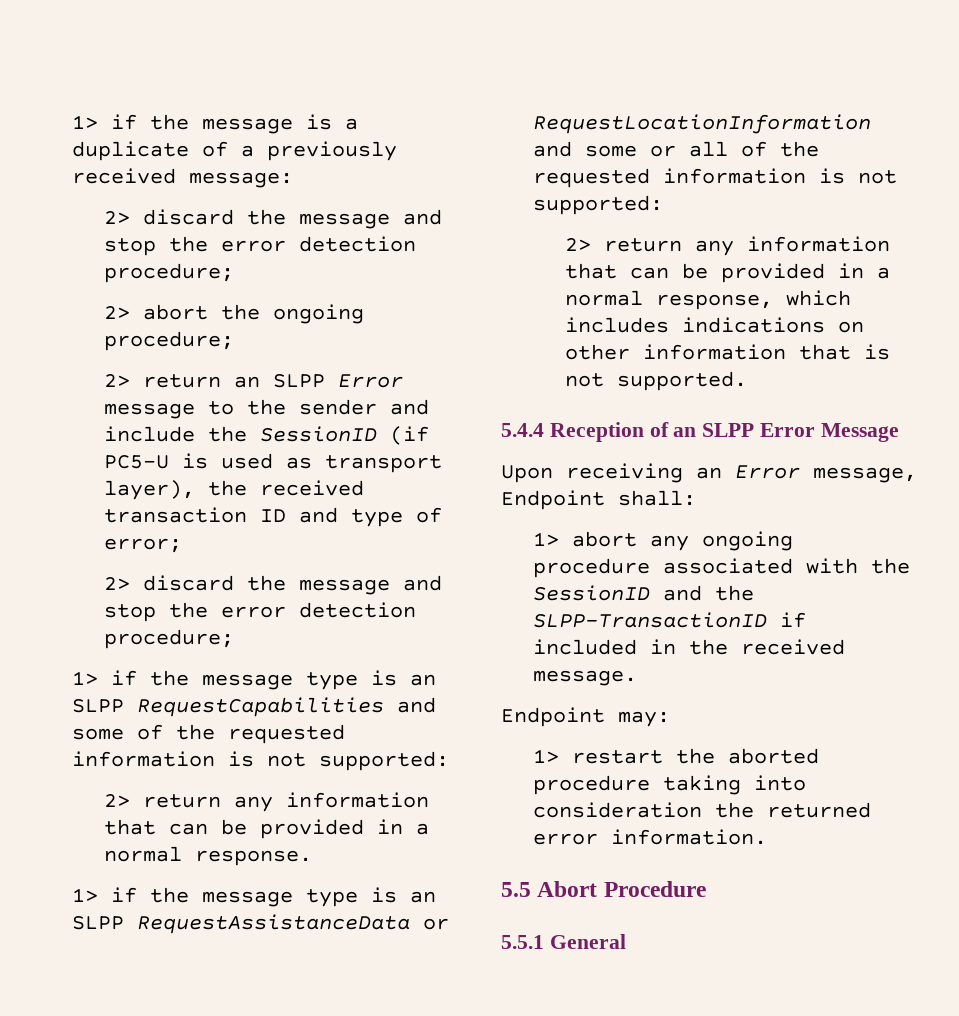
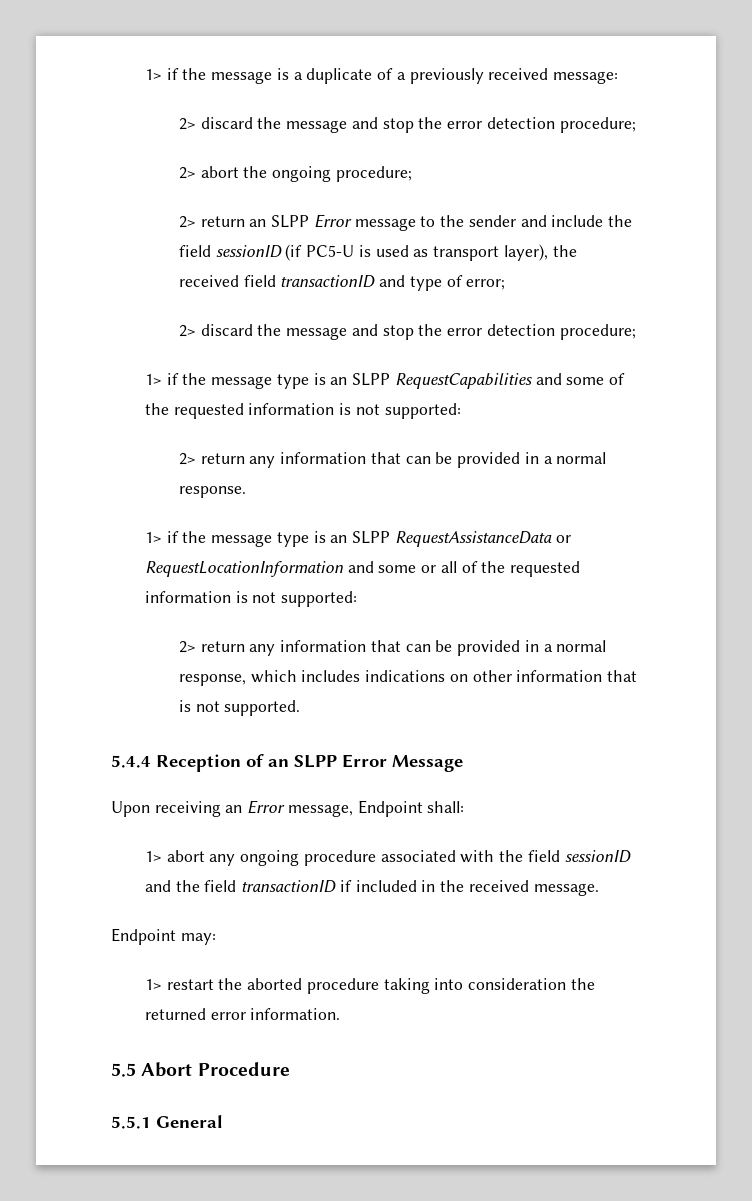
[259,426,377,442] SessionID -> [178,245,283,258] field sessionID
[103,507,286,523] transaction ID -> [243,275,377,288] field transactionID
[532,585,754,601] [532,612,767,628] SessionID and the SLPP-TransactionID -> [527,850,632,863] [144,880,338,893] field sessionID and the field transactionID

